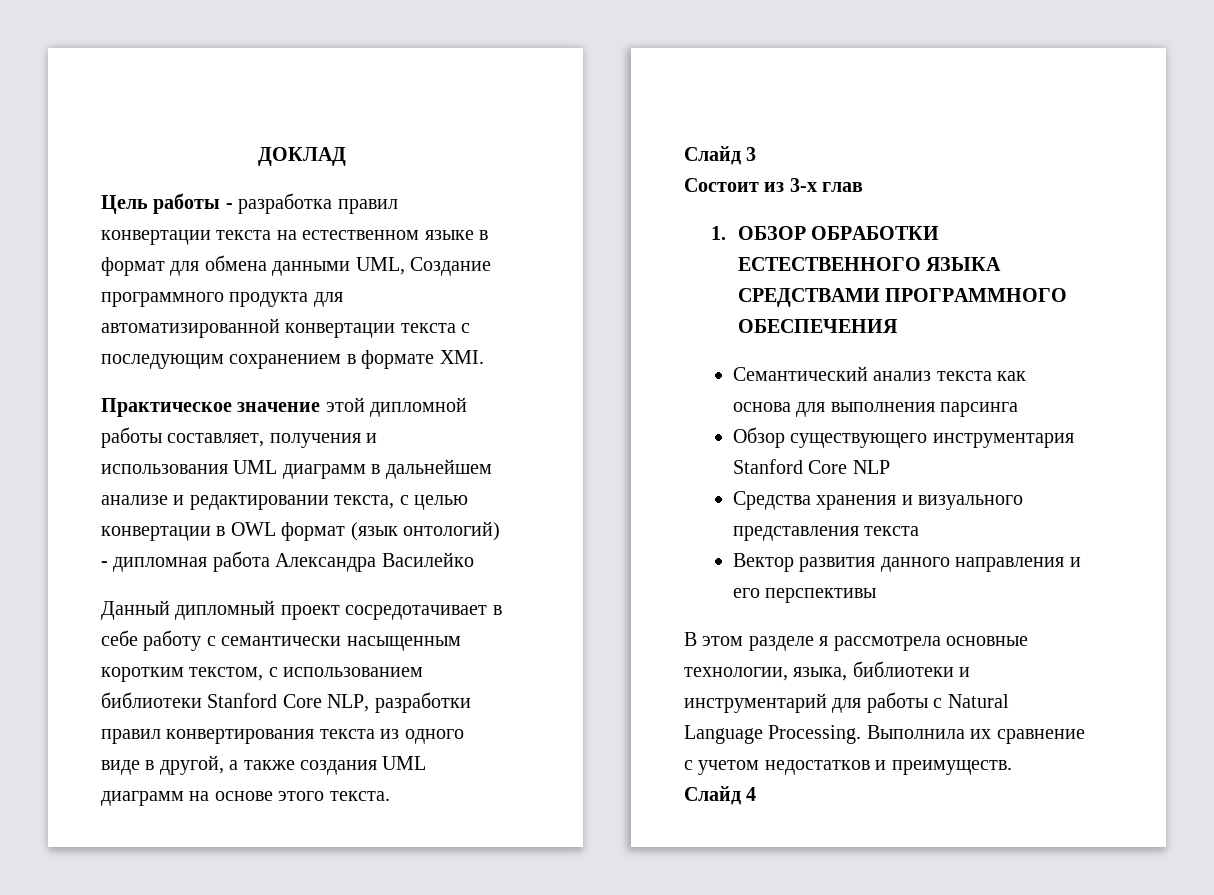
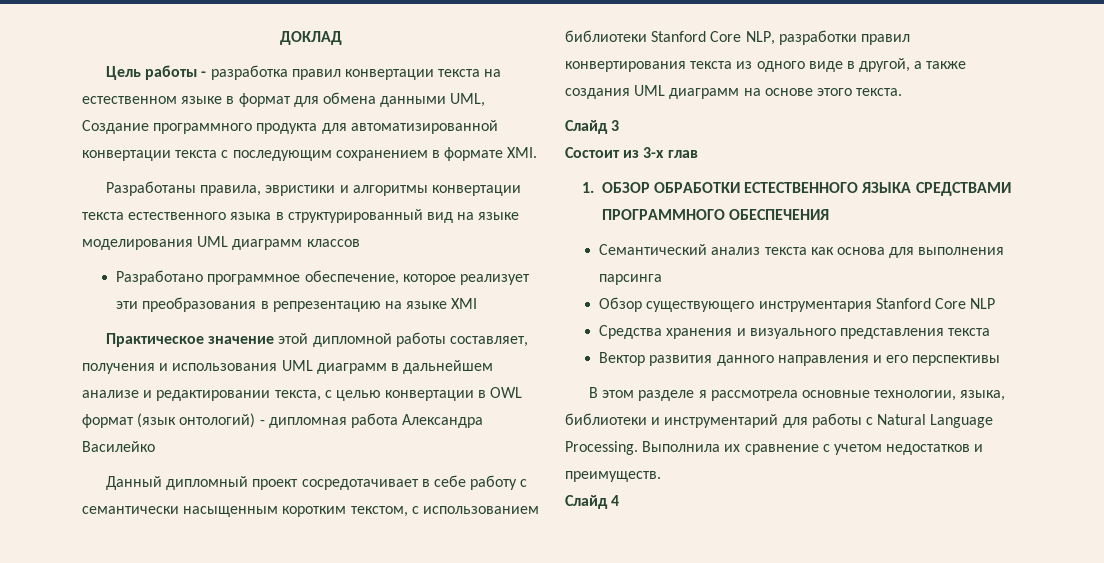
(484, 357) none -> [106,181,522,196] [82,209,520,223] [82,236,360,250] [116,270,530,285] [116,297,478,312] // Разработаны правила, эвристики и алгоритмы конвертации текста естественного языка в структурированный вид на языке моделирования UML диаграмм классов // Разработано программное обеспечение, которое реализует эти преобразования в репрезентацию на языке XMI

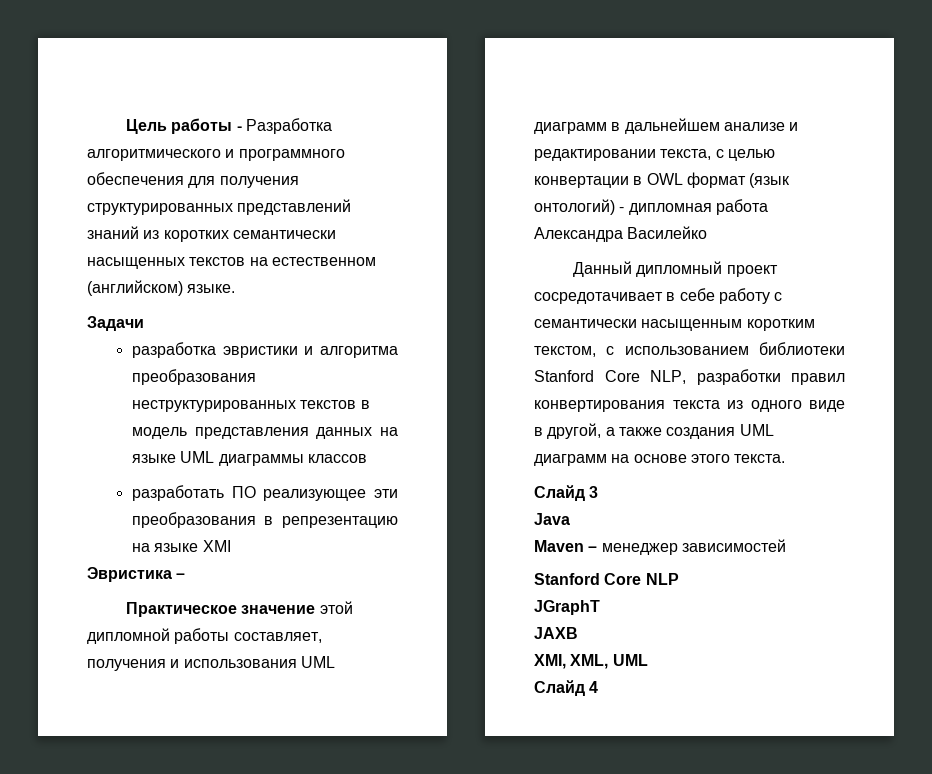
[279,31,342,45] ДОКЛАД // -> (126, 126) none
[210,65,502,80] [82,92,486,107] [82,120,498,134] [82,147,538,161] [106,181,522,196] [82,209,520,223] [82,236,360,250] [116,270,530,285] разработка правил конвертации текста на естественном языке в формат для обмена данными UML, Создание программного продукта для автоматизированной конвертации текста с последующим сохранением в формате XMI. // Разработаны правила, эвристики и алгоритмы конвертации текста естественного языка в структурированный вид на языке моделирования UML диаграмм классов // Разработано программное обеспечение, которое реализует -> [245,118,332,134] [87,149,345,161] [87,172,299,188] [87,199,352,215] [87,226,336,242] [87,257,376,269] [87,280,236,296] [87,316,144,331] [131,342,399,358] [131,369,256,385] [131,400,370,412] [131,427,399,439] [131,451,367,466] [131,485,367,501] Разработка алгоритмического и программного обеспечения для получения структурированных представлений знаний из коротких семантически насыщенных текстов на естественном (английском) языке. // Задачи // разработка эвристики и алгоритма преобразования неструктурированных текстов в модель представления данных на языке UML диаграммы классов // разработать ПО реализующее
(478, 303) none -> [87,567,186,582] // Эвристика –
[565,147,698,158] [582,182,1011,196] [601,209,830,220] [599,244,1005,258] [599,274,663,285] [599,297,996,312] [599,325,991,339] [599,352,1001,366] [589,387,1006,401] [565,413,994,428] [565,441,984,455] [565,471,661,482] Состоит из 3-х глав // 1. ОБЗОР ОБРАБОТКИ ЕСТЕСТВЕННОГО ЯЗЫКА СРЕДСТВАМИ ПРОГРАММНОГО ОБЕСПЕЧЕНИЯ // Семантический анализ текста как основа для выполнения парсинга // Обзор существующего инструментария Stanford Core NLP // Средства хранения и визуального представления текста // Вектор развития данного направления и его перспективы // В этом разделе я рассмотрела основные технологии, языка, библиотеки и инструментарий для работы с Natural Language Processing. Выполнила их сравнение с учетом недостатков и преимуществ. -> [534,513,570,525] [534,539,786,555] [534,573,679,585] [534,600,600,615] [534,627,578,639] [534,654,648,669] Java // Maven – менеджер зависимостей // Stanford Core NLP // JGraphT // JAXB // XMI, XML, UML

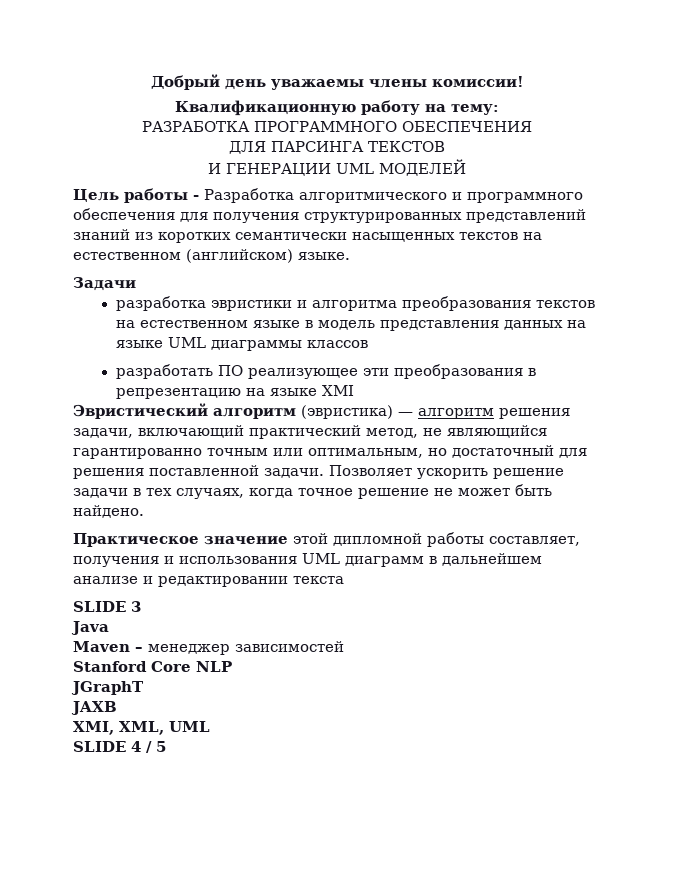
(126, 126) none -> [150,74,524,90] [175,100,499,116] [142,121,532,132] [229,141,445,154] [208,159,466,176] Добрый день уважаемы члены комиссии! // Квалификационную работу на тему: // РАЗРАБОТКА ПРОГРАММНОГО ОБЕСПЕЧЕНИЯ // ДЛЯ ПАРСИНГА ТЕКСТОВ // И ГЕНЕРАЦИИ UML МОДЕЛЕЙ //
[131,400,357,412] неструктурированных текстов -> [535,300,595,308] [115,320,300,328] текстов на естественном языке
[87,567,186,582] Эвристика – -> [73,403,570,419] [73,425,547,439] [73,445,587,459] [73,465,564,479] [73,484,552,499] [73,505,144,518] Эвристический алгоритм (эвристика) — алгоритм решения задачи, включающий практический метод, не являющийся гарантированно точным или оптимальным, но достаточный для решения поставленной задачи. Позволяет ускорить решение задачи в тех случаях, когда точное решение не может быть найдено.
[660,149,775,161] [534,172,791,188] [534,199,768,215] [534,226,708,242] [573,261,778,277] [534,288,783,304] [534,319,815,331] [534,342,845,357] [534,369,845,385] [534,400,845,412] [534,423,774,439] [534,454,786,466] [534,485,585,501] текста, с целью конвертации в OWL формат (язык онтологий) - дипломная работа Александра Василейко // Данный дипломный проект сосредотачивает в себе работу с семантически насыщенным коротким текстом, с использованием библиотеки Stanford Core NLP, разработки правил конвертирования текста из одного виде в другой, а также создания UML диаграмм на основе этого текста. // Слайд -> [293,576,344,584] [73,601,126,612] текста // SLIDE
[534,680,599,696] Слайд 4 -> [73,741,166,753] SLIDE 4 / 5

